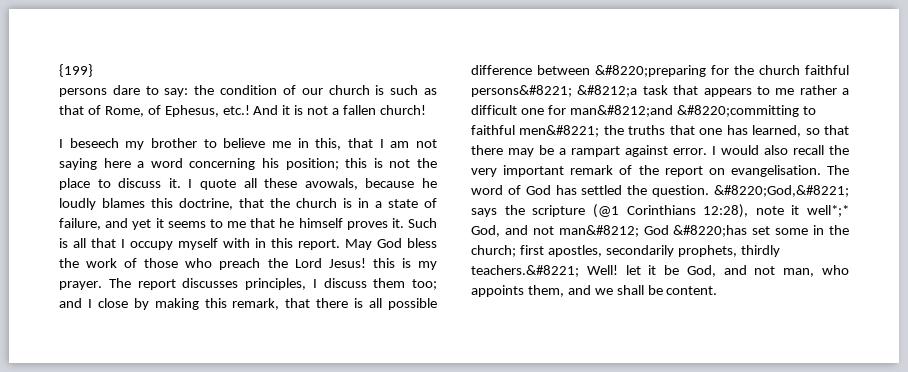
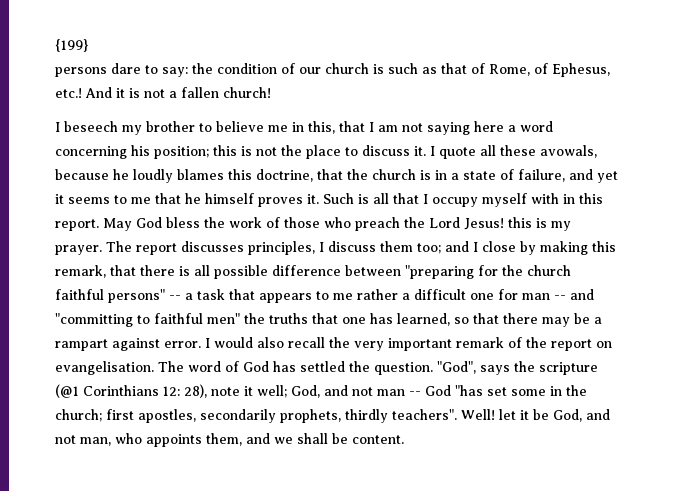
[595,65,706,77] &#8220;preparing -> [405,265,474,279] "preparing
[471,85,638,97] persons&#8221; &#8212;a -> [108,289,193,303] persons" -- a
[569,105,799,117] man&#8212;and &#8220;committing -> [522,289,594,300] [55,313,133,327] man -- and "committing
[519,125,600,137] men&#8221; -> [207,313,240,324] men"
[714,185,849,197] &#8220;God,&#8221; -> [437,361,476,374] "God",
[703,204,749,218] 12:28), -> [163,384,207,398] 12: 28),
[807,205,849,217] [471,225,748,237] well*;* God, and not man&#8212; God &#8220;has -> [257,385,483,398] well; God, and not man -- God "has
[471,265,579,277] teachers.&#8221; -> [392,409,457,420] teachers".

